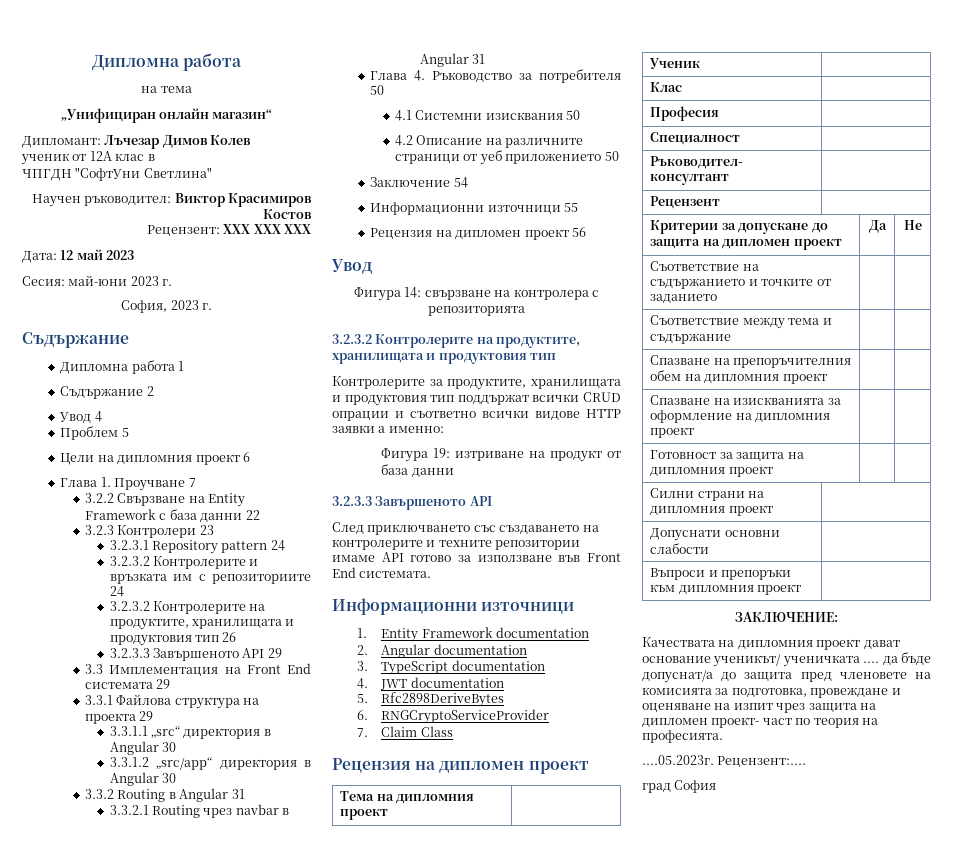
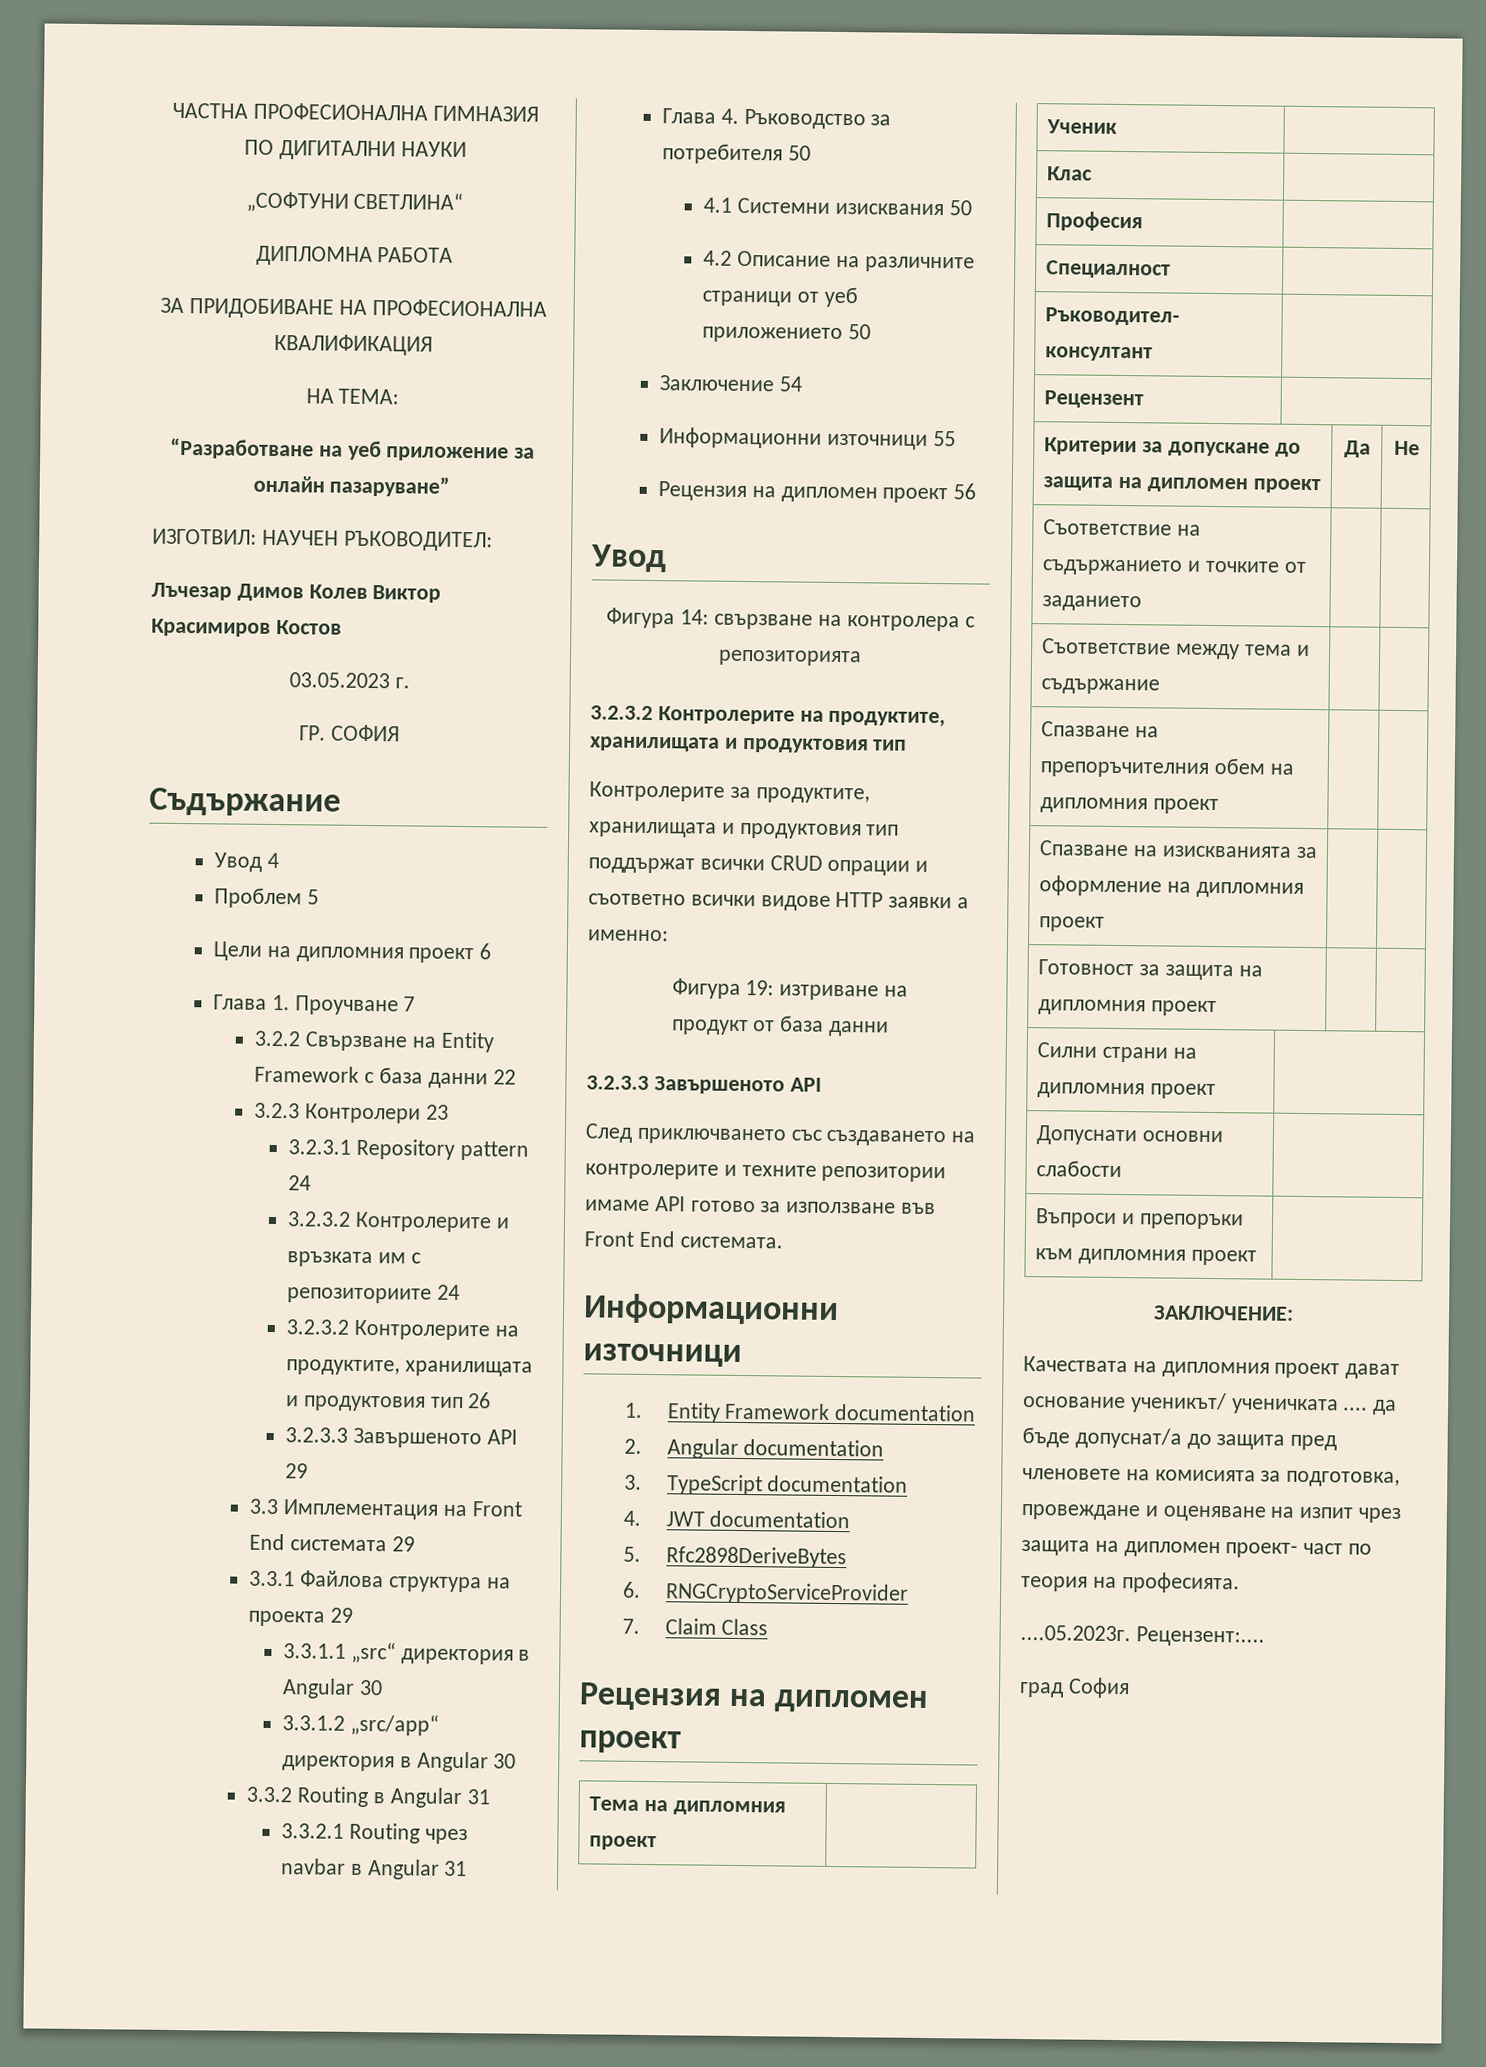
[91,53,243,71] [141,86,192,93] [60,108,273,123] [22,135,251,149] [21,151,155,165] [22,167,212,181] [31,193,311,207] [263,209,311,219] [146,224,311,237] [22,249,135,263] [22,275,173,286] [121,300,212,313] [22,332,129,348] [60,360,185,374] [60,386,154,399] Дипломна работа // на тема // „Унифициран онлайн магазин“ // Дипломант: Лъчезар Димов Колев // ученик от 12А клас в // ЧПГДН "СофтУни Светлина" // Научен ръководител: Виктор Красимиров Костов // Рецензент: XXX XXX XXX // Дата: 12 май 2023 // Сесия: май-юни 2023 г. // София, 2023 г. // Съдържание // Дипломна работа 1 // Съдържание 2 -> [172,102,539,122] [244,139,467,161] [245,191,464,213] [255,245,454,267] [160,297,547,319] [274,333,433,356] [305,388,400,405] [169,437,536,462] [252,475,451,497] [152,528,493,552] [151,582,442,603] [151,618,342,637] [289,672,410,689] [299,724,400,742] [149,787,341,817] ЧАСТНА ПРОФЕСИОНАЛНА ГИМНАЗИЯ ПО ДИГИТАЛНИ НАУКИ // „СОФТУНИ СВЕТЛИНА“ // ДИПЛОМНА РАБОТА // ЗА ПРИДOБИВАНЕ НА ПРОФЕСИОНАЛНА КВАЛИФИКАЦИЯ // НА ТЕМА: // “Разработване на уеб приложение за онлайн пазаруване” // ИЗГОТВИЛ: НАУЧЕН РЪКОВОДИТЕЛ: // Лъчезар Димов Колев Виктор Красимиров Костов // 03.05.2023 г. // ГР. СОФИЯ // Съдържание

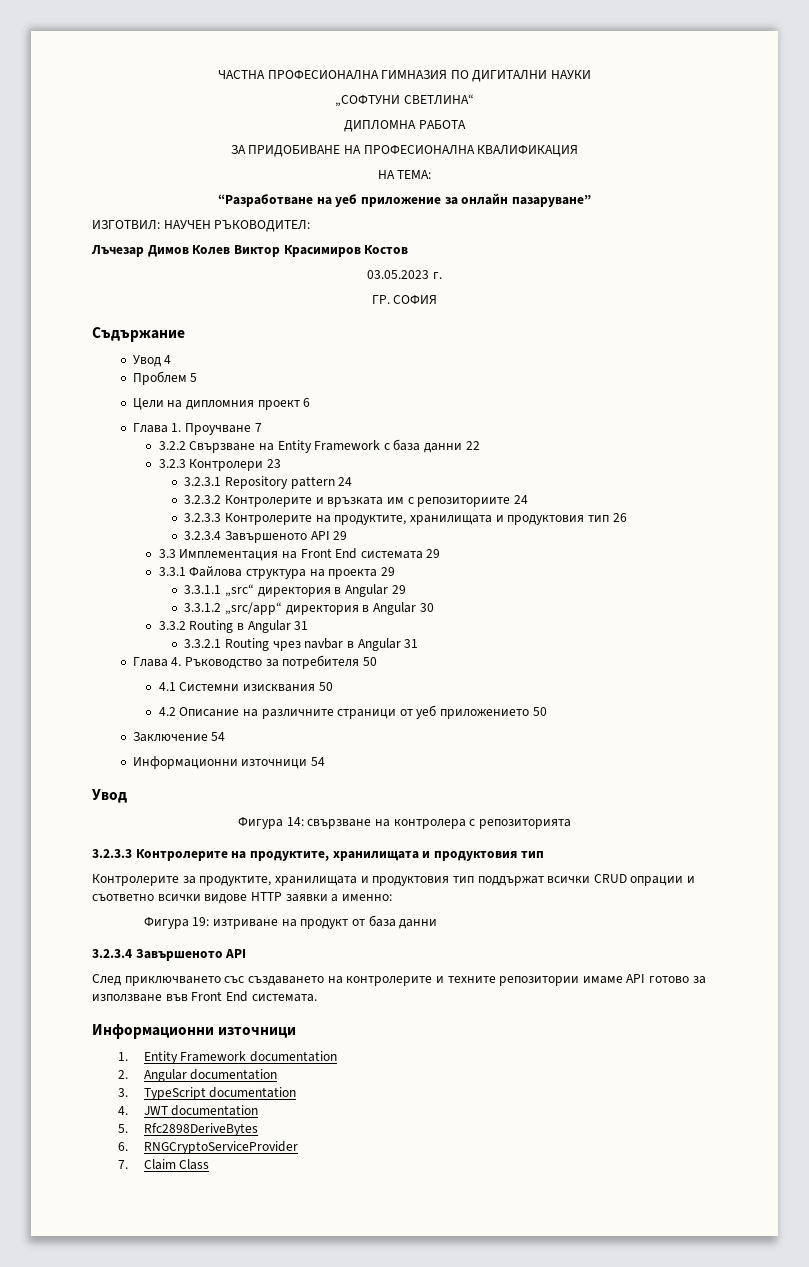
[286,1319,350,1335] 3.2.3.2 -> [184,513,222,522] 3.2.3.3
[285,1427,349,1443] 3.2.3.3 -> [184,531,222,540] 3.2.3.4
[358,1679,383,1696] 30 -> [391,585,406,594] 29
[932,430,956,447] [657,481,977,504] 55 // Рецензия на дипломен проект 56 -> [311,757,326,766] 54
[590,705,653,721] 3.2.3.2 -> [92,849,132,858] 3.2.3.3
[586,1075,649,1090] 3.2.3.3 -> [92,949,132,958] 3.2.3.4
[579,1682,930,1714] [579,1730,682,1754] [589,1796,786,1816] [589,1835,658,1851] [1046,119,1118,134] [1047,166,1093,181] [1046,211,1144,232] [1046,260,1172,279] [1045,307,1181,326] [1045,346,1154,362] [1044,390,1145,409] [1044,437,1301,457] [1043,476,1321,494] [1343,440,1371,458] [1393,440,1420,456] [1043,519,1202,536] [1042,559,1307,576] [1042,595,1143,612] [1042,638,1310,660] [1041,678,1161,695] [1041,721,1160,738] [1040,758,1294,778] [1040,797,1220,815] [1039,840,1318,859] [1039,875,1304,898] [1039,916,1106,932] [1038,959,1263,981] [1038,999,1218,1017] [1037,1042,1197,1063] [1037,1082,1217,1100] [1036,1125,1224,1146] [1036,1160,1123,1178] [1035,1208,1244,1230] [1035,1248,1257,1266] [1152,1305,1294,1321] [1023,1356,1401,1380] [1023,1392,1398,1415] [1022,1427,1338,1451] [1022,1467,1401,1488] [1021,1503,1402,1524] [1021,1539,1373,1558] [1021,1572,1240,1594] [1020,1624,1265,1647] [1019,1677,1130,1699] // Рецензия на дипломен проект // Тема на дипломния проект | // Ученик | // Клас | // Професия | // Специалност | // Ръководител- консултант | // Рецензент | // Критерии за допускане до защита на дипломен проект | Да | Не // Съответствие на съдържанието и точките от заданието | | // Съответствие между тема и съдържание | | // Спазване на препоръчителния обем на дипломния проект | | // Спазване на изискванията за оформление на дипломния проект | | // Готовност за защита на дипломния проект | | // Силни страни на дипломния проект | // Допуснати основни слабости | // Въпроси и препоръки към дипломния проект | // ЗАКЛЮЧЕНИЕ: // Качествата на дипломния проект дават основание ученикът/ ученичката .... да бъде допуснат/а до защита пред членовете на комисията за подготовка, провеждане и оценяване на изпит чрез защита на дипломен проект- част по теория на професията. // ....05.2023г. Рецензент:.... // град София -> (210, 1164) none

